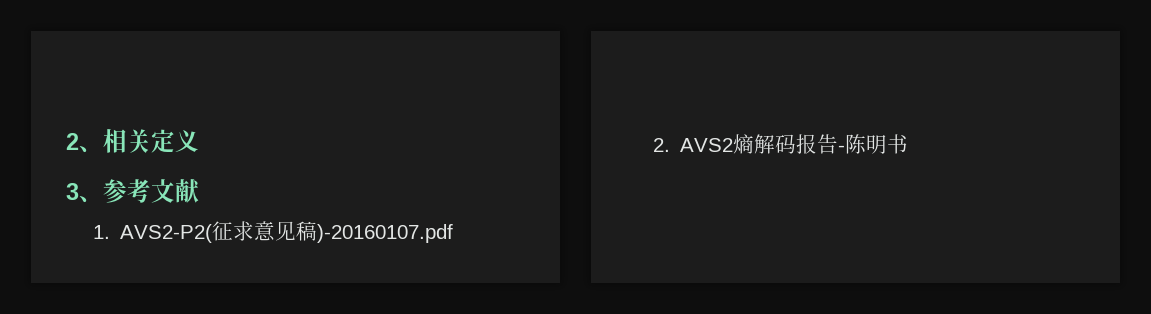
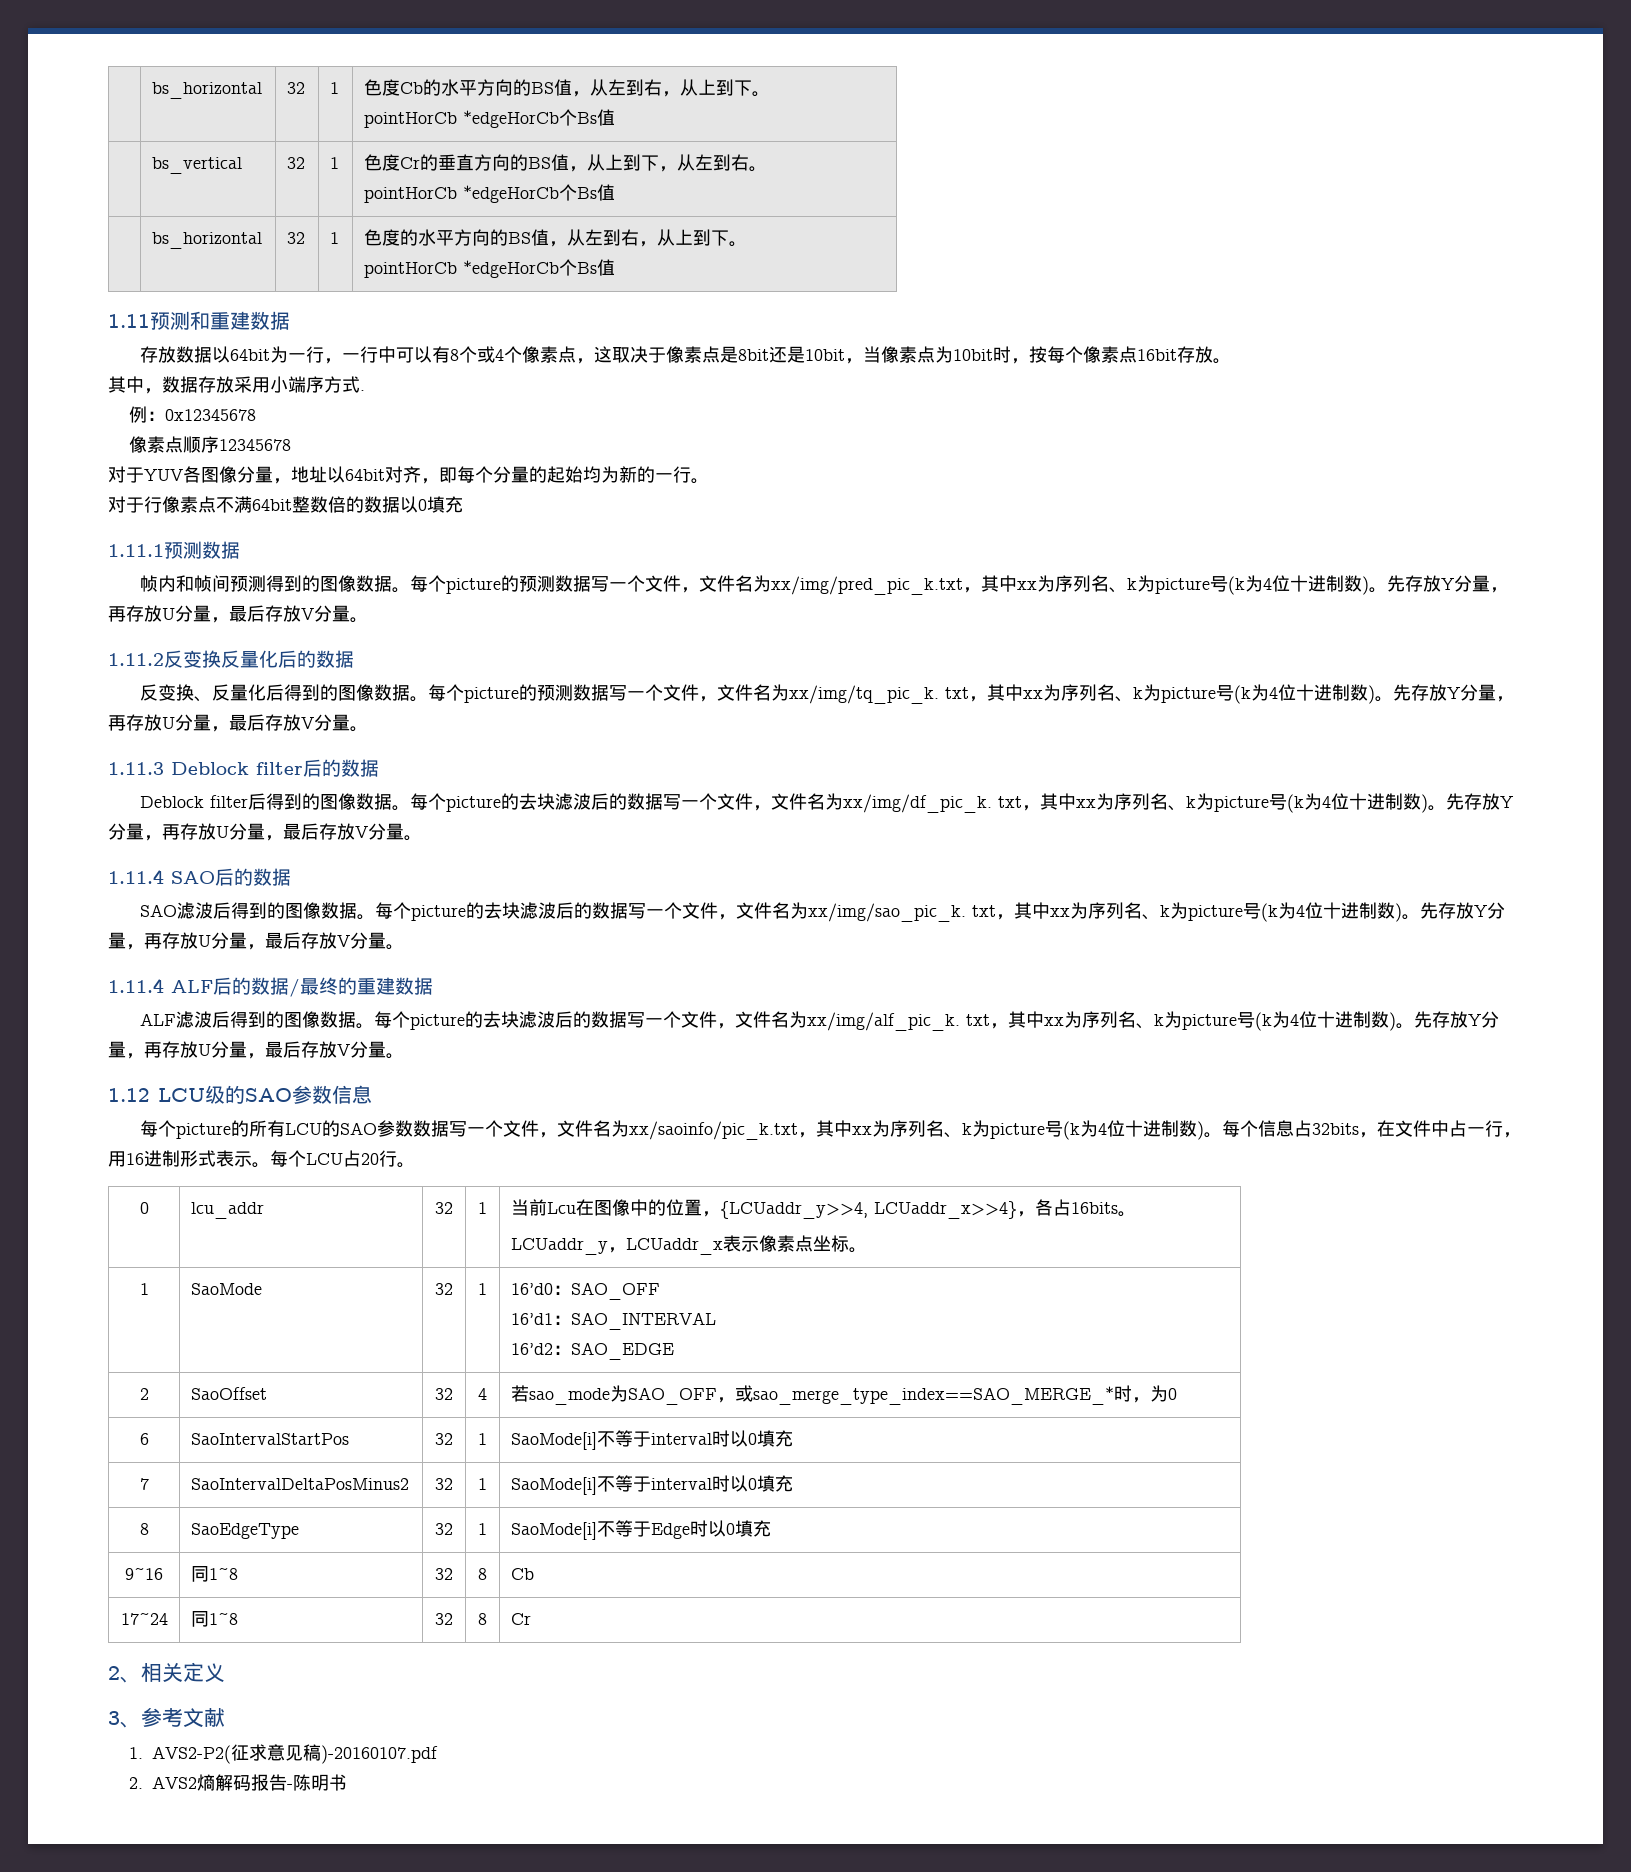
(66, 141) none -> [151,82,262,99] [286,82,305,94] [329,82,339,94] [363,79,770,97] [363,109,615,128] [151,157,242,174] [286,157,305,169] [329,157,339,169] [363,154,767,172] [363,184,615,203] [151,232,262,249] [286,232,305,244] [329,232,339,244] [363,229,747,247] [363,259,615,278] [108,311,290,330] [140,346,1232,364] [108,376,365,394] [128,406,256,423] [128,436,291,453] [108,466,709,484] [108,496,463,513] [108,541,240,559] [140,575,1509,595] [108,605,368,623] [108,650,354,668] [140,684,1515,704] [108,714,368,732] [108,759,379,777] [140,793,1515,813] [108,823,422,841] [108,868,291,886] [140,902,1506,922] [108,932,404,950] [108,977,433,997] [140,1011,1500,1031] [108,1041,404,1059] [108,1085,372,1104] [140,1120,1522,1140] [108,1150,415,1168] [139,1202,149,1214] [190,1202,264,1219] [435,1202,453,1214] [478,1202,487,1214] [510,1199,1136,1219] [510,1235,867,1255] [139,1283,149,1295] [190,1283,262,1295] [435,1283,453,1295] [478,1283,487,1295] [510,1282,660,1300] [510,1312,716,1330] [510,1342,674,1360] [139,1388,149,1400] [190,1387,267,1400] [435,1388,453,1400] [478,1388,487,1400] [510,1385,1177,1405] [139,1433,149,1445] [190,1433,349,1445] [435,1433,453,1445] [478,1433,487,1445] [510,1430,793,1450] [139,1478,149,1490] [190,1478,409,1490] [435,1478,453,1490] [478,1478,487,1490] [510,1475,793,1495] [139,1523,149,1535] [190,1523,299,1539] [435,1523,453,1535] [478,1523,487,1535] [510,1520,771,1540] [125,1567,163,1580] [190,1566,238,1582] [435,1568,453,1580] [478,1568,487,1580] [510,1568,534,1580] [120,1612,168,1625] [190,1611,238,1627] [435,1613,453,1625] [478,1613,487,1625] [510,1613,531,1625] | bs_horizontal | 32 | 1 | 色度Cb的水平方向的BS值，从左到右，从上到下。 // pointHorCb *edgeHorCb个Bs值 // | bs_vertical | 32 | 1 | 色度Cr的垂直方向的BS值，从上到下，从左到右。 // pointHorCb *edgeHorCb个Bs值 // | bs_horizontal | 32 | 1 | 色度的水平方向的BS值，从左到右，从上到下。 // pointHorCb *edgeHorCb个Bs值 // 1.11预测和重建数据 // 存放数据以64bit为一行，一行中可以有8个或4个像素点，这取决于像素点是8bit还是10bit，当像素点为10bit时，按每个像素点16bit存放。 // 其中，数据存放采用小端序方式. // 例：0x12345678 // 像素点顺序12345678 // 对于YUV各图像分量，地址以64bit对齐，即每个分量的起始均为新的一行。 // 对于行像素点不满64bit整数倍的数据以0填充 // 1.11.1预测数据 // 帧内和帧间预测得到的图像数据。每个picture的预测数据写一个文件，文件名为xx/img/pred_pic_k.txt，其中xx为序列名、k为picture号(k为4位十进制数)。先存放Y分量，再存放U分量，最后存放V分量。 // 1.11.2反变换反量化后的数据 // 反变换、反量化后得到的图像数据。每个picture的预测数据写一个文件，文件名为xx/img/tq_pic_k. txt，其中xx为序列名、k为picture号(k为4位十进制数)。先存放Y分量，再存放U分量，最后存放V分量。 // 1.11.3 Deblock filter后的数据 // Deblock filter后得到的图像数据。每个picture的去块滤波后的数据写一个文件，文件名为xx/img/df_pic_k. txt，其中xx为序列名、k为picture号(k为4位十进制数)。先存放Y分量，再存放U分量，最后存放V分量。 // 1.11.4 SAO后的数据 // SAO滤波后得到的图像数据。每个picture的去块滤波后的数据写一个文件，文件名为xx/img/sao_pic_k. txt，其中xx为序列名、k为picture号(k为4位十进制数)。先存放Y分量，再存放U分量，最后存放V分量。 // 1.11.4 ALF后的数据/最终的重建数据 // ALF滤波后得到的图像数据。每个picture的去块滤波后的数据写一个文件，文件名为xx/img/alf_pic_k. txt，其中xx为序列名、k为picture号(k为4位十进制数)。先存放Y分量，再存放U分量，最后存放V分量。 // 1.12 LCU级的SAO参数信息 // 每个picture的所有LCU的SAO参数数据写一个文件，文件名为xx/saoinfo/pic_k.txt，其中xx为序列名、k为picture号(k为4位十进制数)。每个信息占32bits，在文件中占一行，用16进制形式表示。每个LCU占20行。 // 0 | lcu_addr | 32 | 1 | 当前Lcu在图像中的位置，{LCUaddr_y>>4, LCUaddr_x>>4}，各占16bits。 // LCUaddr_y，LCUaddr_x表示像素点坐标。 // 1 | SaoMode | 32 | 1 | 16’d0：SAO_OFF // 16’d1：SAO_INTERVAL // 16’d2：SAO_EDGE // 2 | SaoOffset | 32 | 4 | 若sao_mode为SAO_OFF，或sao_merge_type_index==SAO_MERGE_*时，为0 // 6 | SaoIntervalStartPos | 32 | 1 | SaoMode[i]不等于interval时以0填充 // 7 | SaoIntervalDeltaPosMinus2 | 32 | 1 | SaoMode[i]不等于interval时以0填充 // 8 | SaoEdgeType | 32 | 1 | SaoMode[i]不等于Edge时以0填充 // 9~16 | 同1~8 | 32 | 8 | Cb // 17~24 | 同1~8 | 32 | 8 | Cr //

